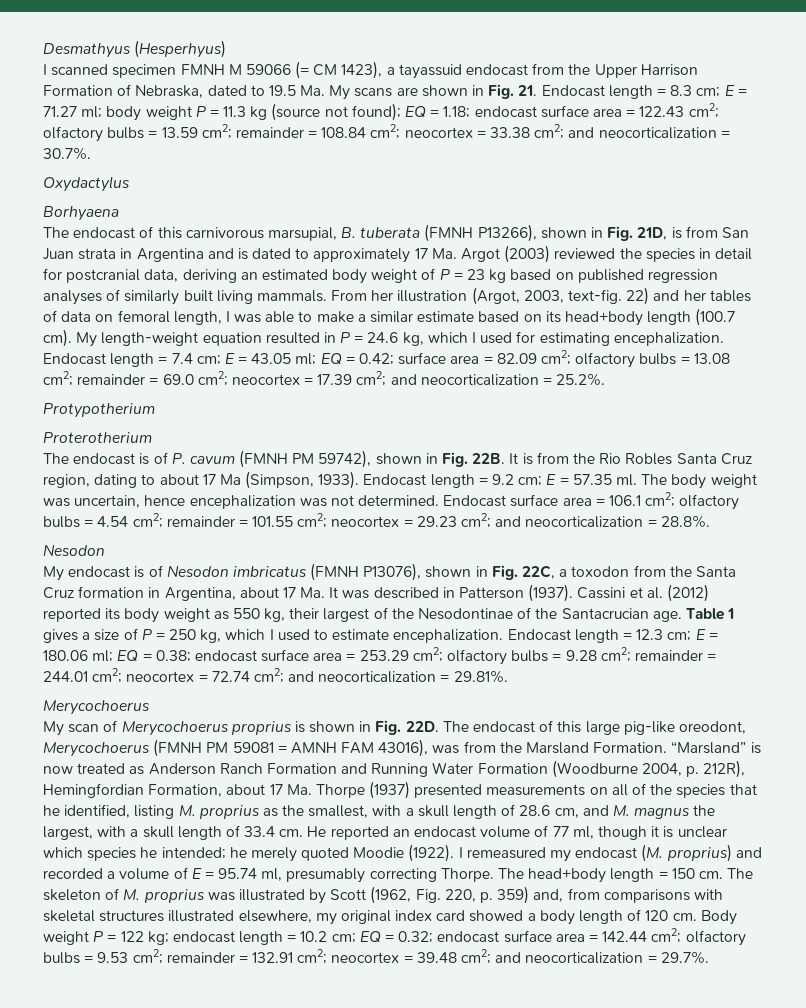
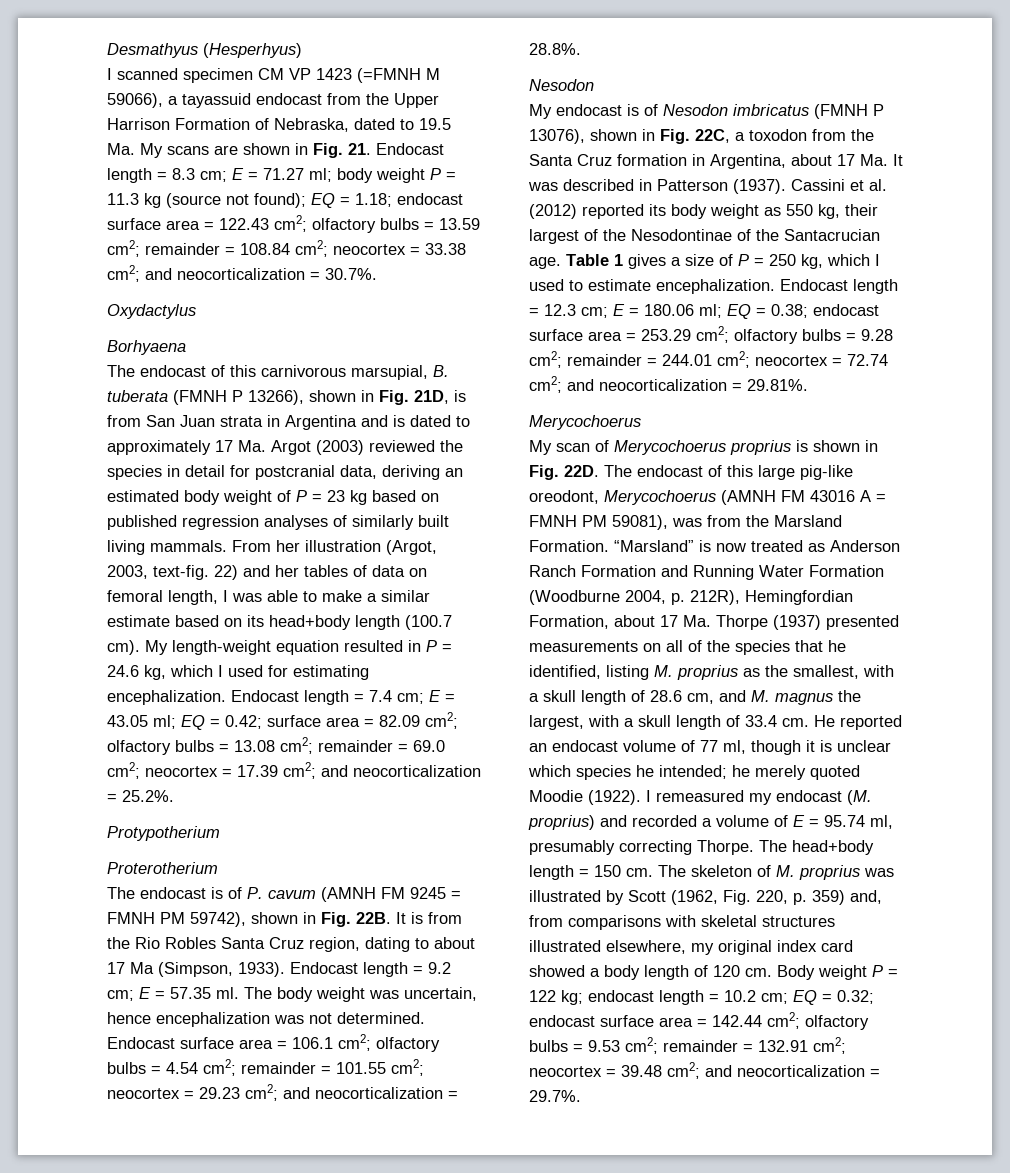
[180,61,383,79] FMNH M 59066 (= CM 1423), -> [258,68,440,83] [107,93,163,108] CM VP 1423 (=FMNH M 59066),
[477,224,537,242] P13266), -> [232,390,304,405] P 13266),
[239,450,289,468] (FMNH -> [321,887,461,902] [107,912,155,924] (AMNH FM 9245 = FMNH
[363,563,422,581] P13076), -> [873,104,884,116] [529,129,585,144] P 13076),
[153,739,429,757] (FMNH PM 59081 = AMNH FAM 43016), -> [721,490,886,505] [529,515,668,530] (AMNH FM 43016 A = FMNH PM 59081),

